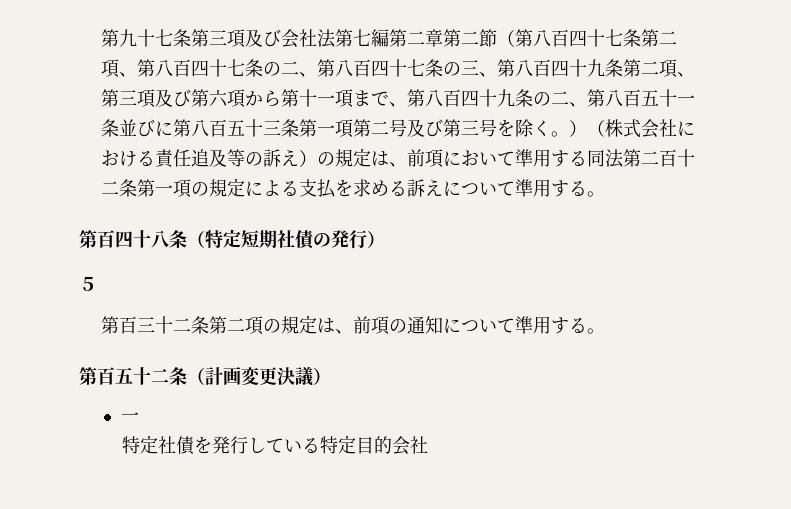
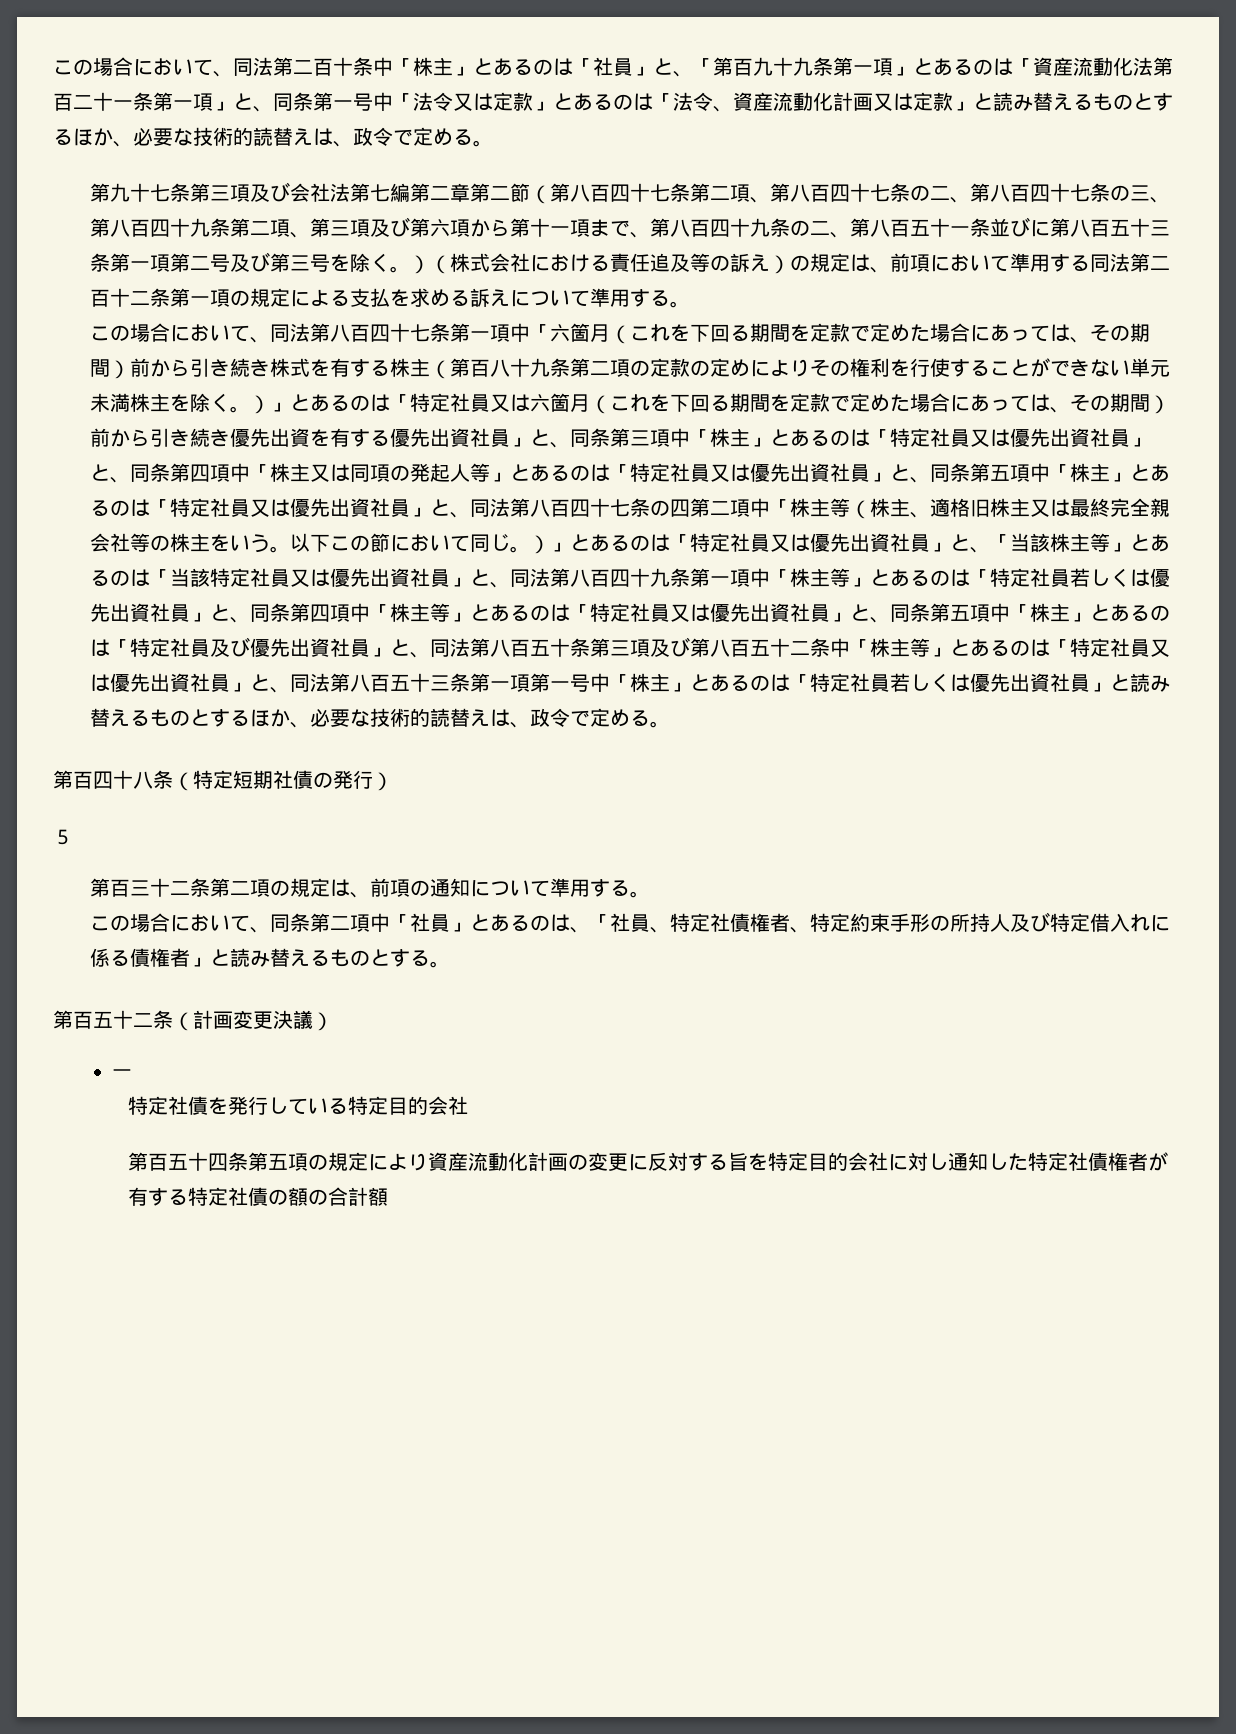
(100, 38) none -> [53,57,1173,77] [53,92,1173,112] [53,127,493,147] この場合において、同法第二百十条中「株主」とあるのは「社員」と、「第百九十九条第一項」とあるのは「資産流動化法第百二十一条第一項」と、同条第一号中「法令又は定款」とあるのは「法令、資産流動化計画又は定款」と読み替えるものとするほか、必要な技術的読替えは、政令で定める。 //
(605, 194) none -> [90,323,1151,344] [90,358,1171,379] [90,393,1171,414] [90,428,1151,448] [90,463,1171,483] [90,498,1171,519] [90,533,1171,554] [90,568,1171,588] [90,603,1171,623] [90,637,1171,658] [90,673,1171,693] [90,708,671,728] // この場合において、同法第八百四十七条第一項中「六箇月（これを下回る期間を定款で定めた場合にあっては、その期間）前から引き続き株式を有する株主（第百八十九条第二項の定款の定めによりその権利を行使することができない単元未満株主を除く。）」とあるのは「特定社員又は六箇月（これを下回る期間を定款で定めた場合にあっては、その期間）前から引き続き優先出資を有する優先出資社員」と、同条第三項中「株主」とあるのは「特定社員又は優先出資社員」と、同条第四項中「株主又は同項の発起人等」とあるのは「特定社員又は優先出資社員」と、同条第五項中「株主」とあるのは「特定社員又は優先出資社員」と、同法第八百四十七条の四第二項中「株主等（株主、適格旧株主又は最終完全親会社等の株主をいう。以下この節において同じ。）」とあるのは「特定社員又は優先出資社員」と、「当該株主等」とあるのは「当該特定社員又は優先出資社員」と、同法第八百四十九条第一項中「株主等」とあるのは「特定社員若しくは優先出資社員」と、同条第四項中「株主等」とあるのは「特定社員又は優先出資社員」と、同条第五項中「株主」とあるのは「特定社員及び優先出資社員」と、同法第八百五十条第三項及び第八百五十二条中「株主等」とあるのは「特定社員又は優先出資社員」と、同法第八百五十三条第一項第一号中「株主」とあるのは「特定社員若しくは優先出資社員」と読み替えるものとするほか、必要な技術的読替えは、政令で定める。
(605, 331) none -> [90,912,1171,933] [90,948,451,968] // この場合において、同条第二項中「社員」とあるのは、「社員、特定社債権者、特定約束手形の所持人及び特定借入れに係る債権者」と読み替えるものとする。
(429, 445) none -> [127,1152,1168,1171] [127,1187,388,1206] // 第百五十四条第五項の規定により資産流動化計画の変更に反対する旨を特定目的会社に対し通知した特定社債権者が有する特定社債の額の合計額

